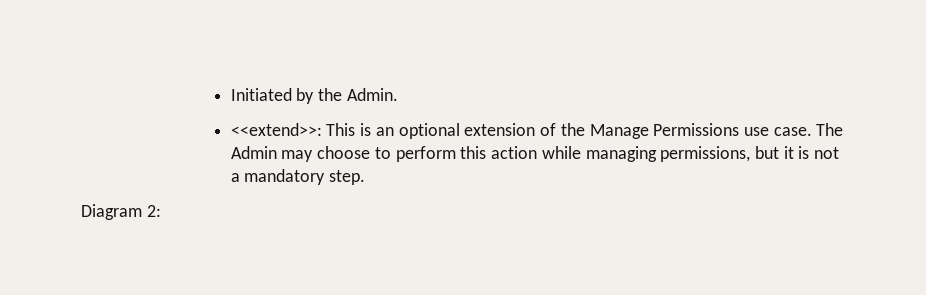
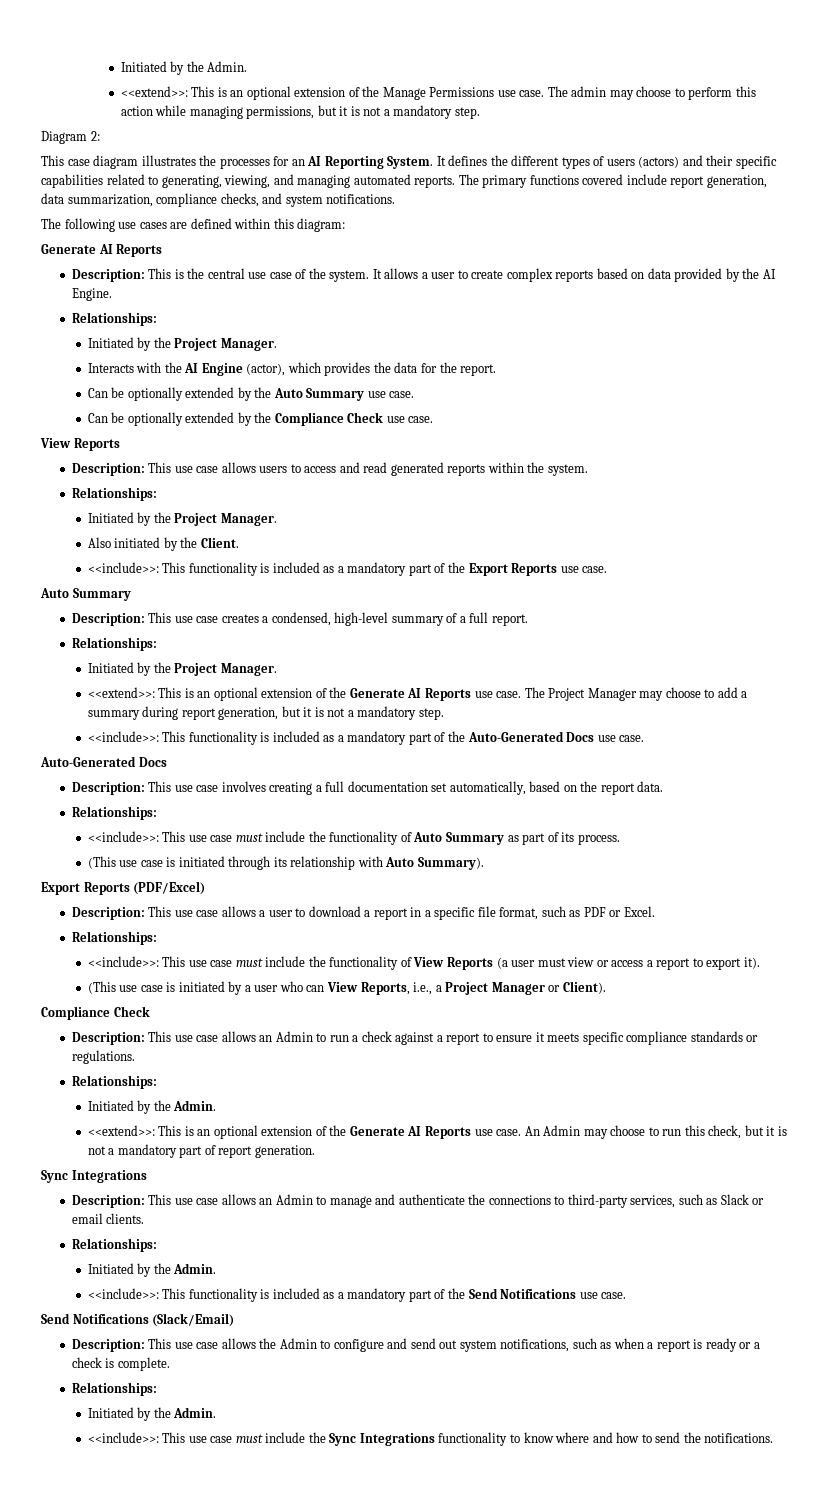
[230,146,277,159] Admin -> [571,86,607,97] admin
(161, 211) none -> [41,155,777,169] [41,174,767,188] [41,193,396,207] [41,218,346,232] [41,244,163,257] [71,268,776,282] [71,288,112,301] [71,312,157,326] [87,337,277,351] [87,362,497,376] [87,387,415,401] [87,412,434,426] [40,438,120,451] [71,462,588,476] [71,487,157,501] [87,512,277,526] [87,537,239,551] [87,562,608,576] [40,588,131,601] [71,612,528,626] [71,637,157,651] [87,662,277,676] [87,687,748,701] [87,706,444,720] [87,731,645,745] [40,756,167,767] [71,781,664,795] [71,806,157,820] [87,831,620,845] [87,856,484,870] [41,881,206,895] [71,906,655,920] [71,931,157,945] [87,956,760,970] [87,981,606,995] [41,1006,150,1020] [71,1031,759,1045] [71,1050,135,1064] [71,1075,157,1089] [87,1100,217,1114] [87,1125,787,1139] [87,1144,315,1158] [41,1170,147,1183] [71,1194,765,1208] [71,1213,145,1224] [71,1238,157,1252] [87,1263,217,1277] [87,1288,627,1302] [41,1313,235,1327] [71,1338,760,1352] [71,1357,170,1371] [71,1382,157,1396] [87,1407,217,1421] [87,1432,774,1446] // This case diagram illustrates the processes for an AI Reporting System. It defines the different types of users (actors) and their specific capabilities related to generating, viewing, and managing automated reports. The primary functions covered include report generation, data summarization, compliance checks, and system notifications. // The following use cases are defined within this diagram: // Generate AI Reports // Description: This is the central use case of the system. It allows a user to create complex reports based on data provided by the AI Engine. // Relationships: // Initiated by the Project Manager. // Interacts with the AI Engine (actor), which provides the data for the report. // Can be optionally extended by the Auto Summary use case. // Can be optionally extended by the Compliance Check use case. // View Reports // Description: This use case allows users to access and read generated reports within the system. // Relationships: // Initiated by the Project Manager. // Also initiated by the Client. // <<include>>: This functionality is included as a mandatory part of the Export Reports use case. // Auto Summary // Description: This use case creates a condensed, high-level summary of a full report. // Relationships: // Initiated by the Project Manager. // <<extend>>: This is an optional extension of the Generate AI Reports use case. The Project Manager may choose to add a summary during report generation, but it is not a mandatory step. // <<include>>: This functionality is included as a mandatory part of the Auto-Generated Docs use case. // Auto-Generated Docs // Description: This use case involves creating a full documentation set automatically, based on the report data. // Relationships: // <<include>>: This use case must include the functionality of Auto Summary as part of its process. // (This use case is initiated through its relationship with Auto Summary). // Export Reports (PDF/Excel) // Description: This use case allows a user to download a report in a specific file format, such as PDF or Excel. // Relationships: // <<include>>: This use case must include the functionality of View Reports (a user must view or access a report to export it). // (This use case is initiated by a user who can View Reports, i.e., a Project Manager or Client). // Compliance Check // Description: This use case allows an Admin to run a check against a report to ensure it meets specific compliance standards or regulations. // Relationships: // Initiated by the Admin. // <<extend>>: This is an optional extension of the Generate AI Reports use case. An Admin may choose to run this check, but it is not a mandatory part of report generation. // Sync Integrations // Description: This use case allows an Admin to manage and authenticate the connections to third-party services, such as Slack or email clients. // Relationships: // Initiated by the Admin. // <<include>>: This functionality is included as a mandatory part of the Send Notifications use case. // Send Notifications (Slack/Email) // Description: This use case allows the Admin to configure and send out system notifications, such as when a report is ready or a check is complete. // Relationships: // Initiated by the Admin. // <<include>>: This use case must include the Sync Integrations functionality to know where and how to send the notifications.

